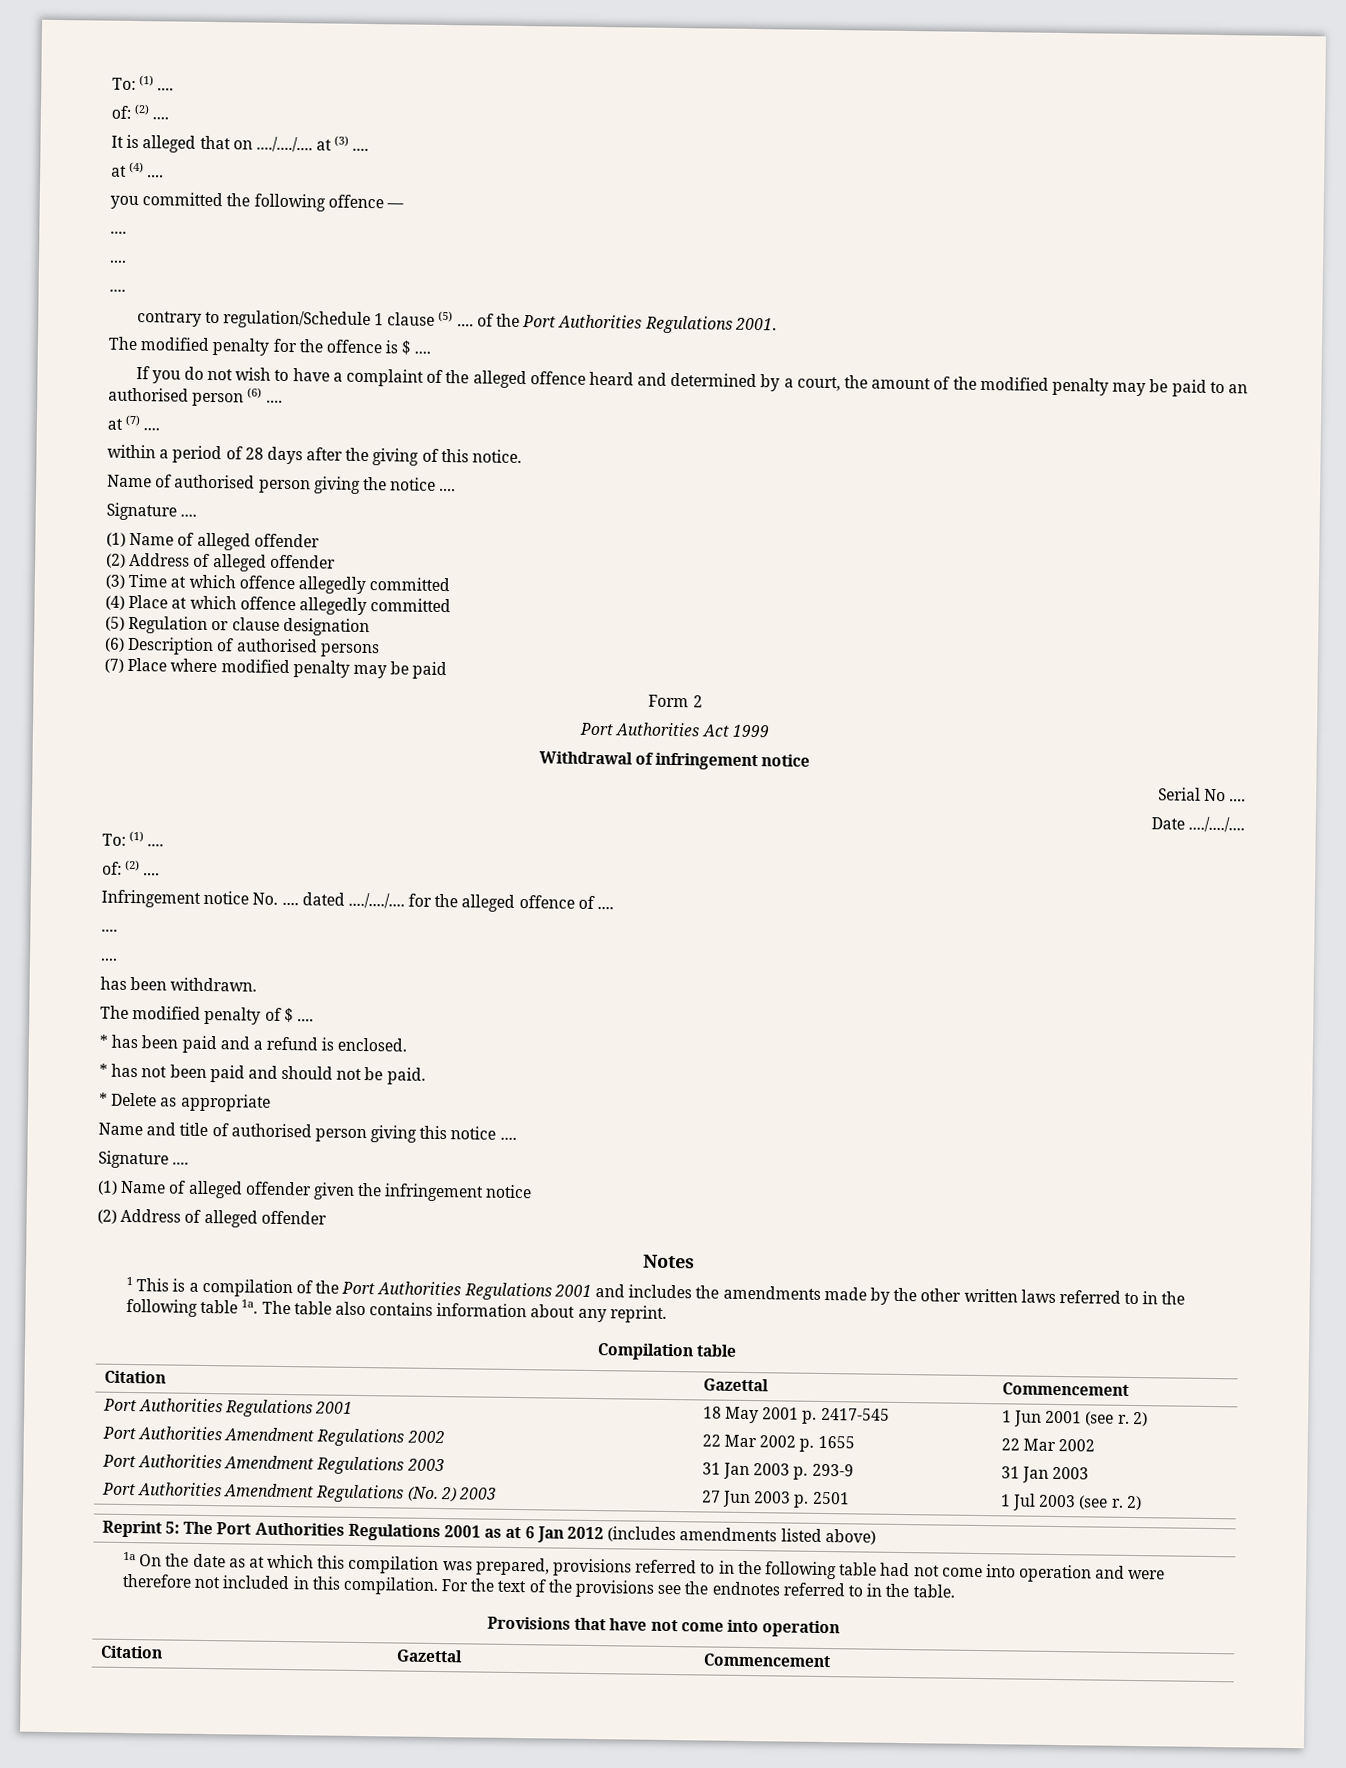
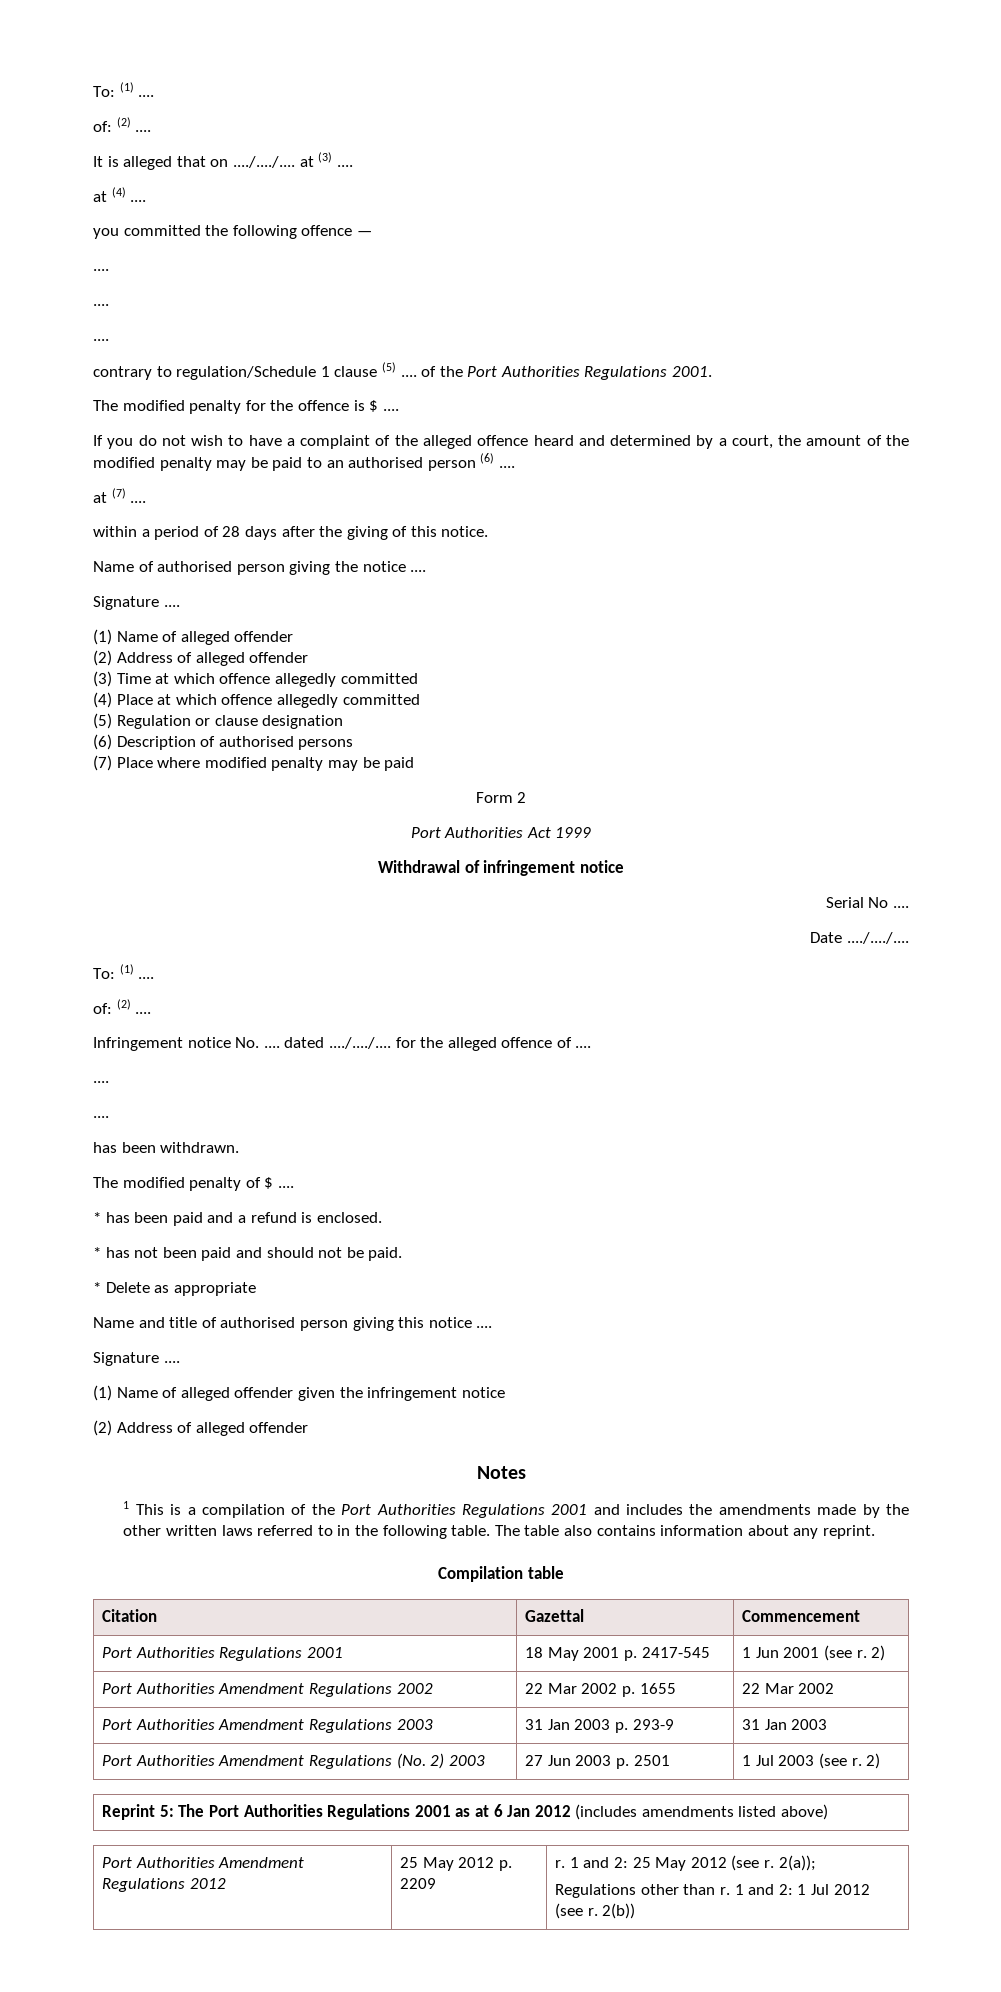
[200,1299,259,1314] table 1a. -> [451,1525,491,1536] table.
[122,1551,1166,1583] [121,1573,955,1598] [486,1616,841,1638] [99,1645,163,1659] [395,1649,463,1663] [702,1653,831,1668] // 1a On the date as at which this compilation was prepared, provisions referred to in the following table had not come into operation and were therefore not included in this compilation. For the text of the provisions see the endnotes referred to in the table. // Provisions that have not come into operation // Citation | Gazettal | Commencement -> [102,1857,305,1868] [102,1878,226,1892] [400,1857,512,1871] [400,1878,437,1889] [555,1855,816,1871] [555,1884,870,1898] [555,1903,636,1919] // Port Authorities Amendment Regulations 2012 | 25 May 2012 p. 2209 | r. 1 and 2: 25 May 2012 (see r. 2(a)); // Regulations other than r. 1 and 2: 1 Jul 2012 (see r. 2(b))

